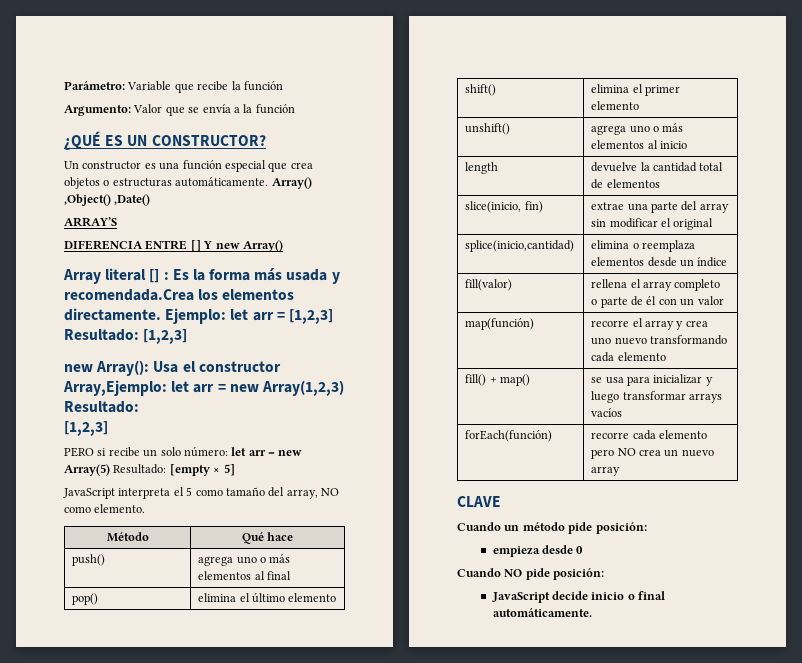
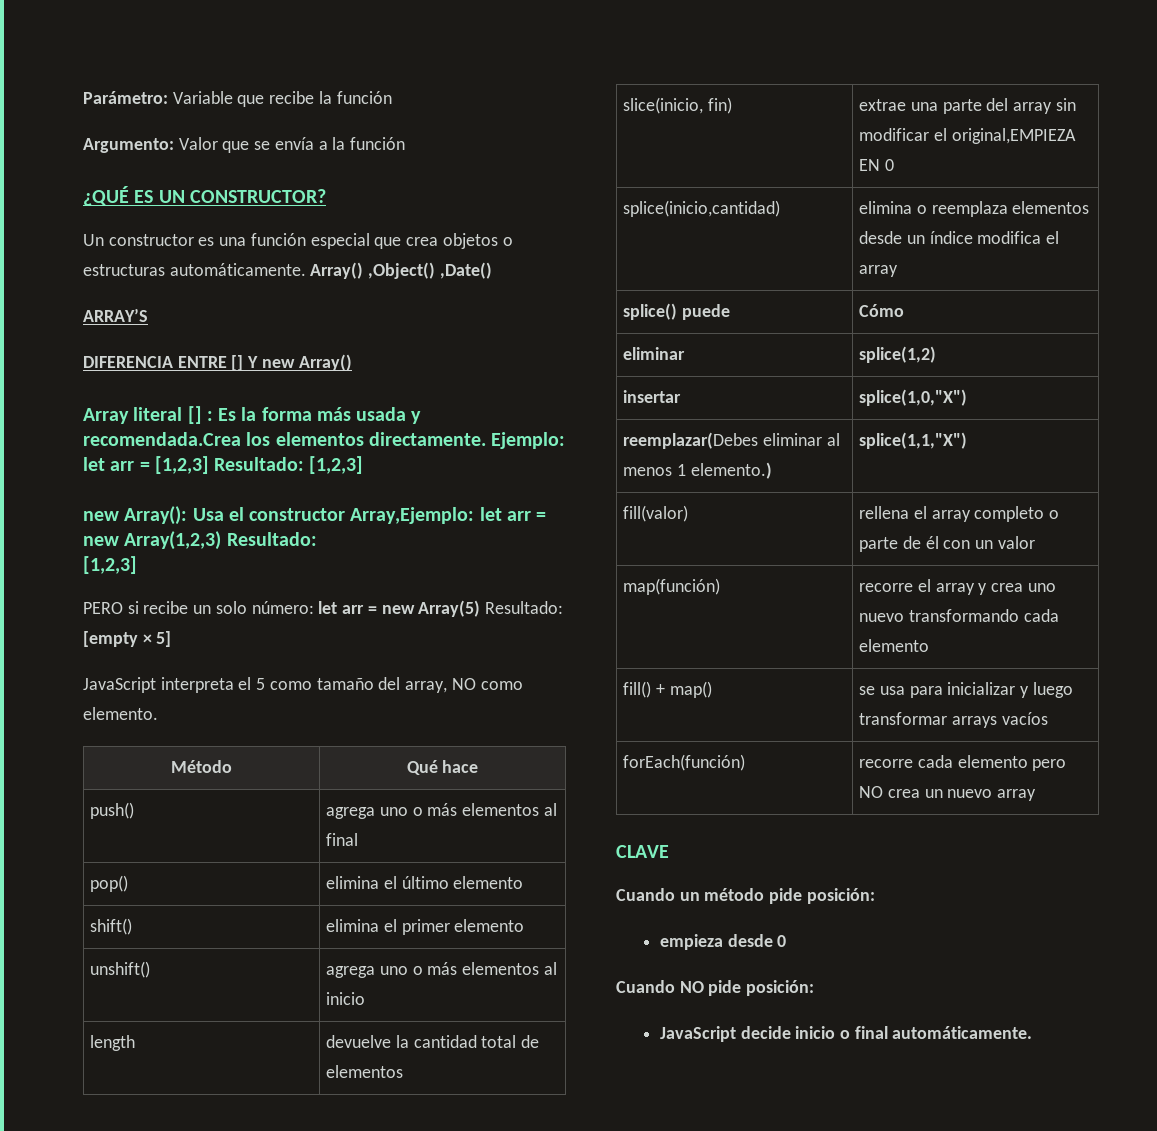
[673,218,714,230] original -> [951,128,1076,144] [859,159,894,171] original,EMPIEZA EN 0
(728, 262) none -> [977,231,1060,244] [859,265,899,277] [623,303,730,320] [859,304,905,317] [623,347,686,360] [859,346,937,363] [623,390,682,403] [859,389,968,406] [623,432,840,449] [623,462,772,479] [859,432,968,449] modifica el array // splice() puede | Cómo // eliminar | splice(1,2) // insertar | splice(1,0,"X") // reemplazar(Debes eliminar al menos 1 elemento.) | splice(1,1,"X")

